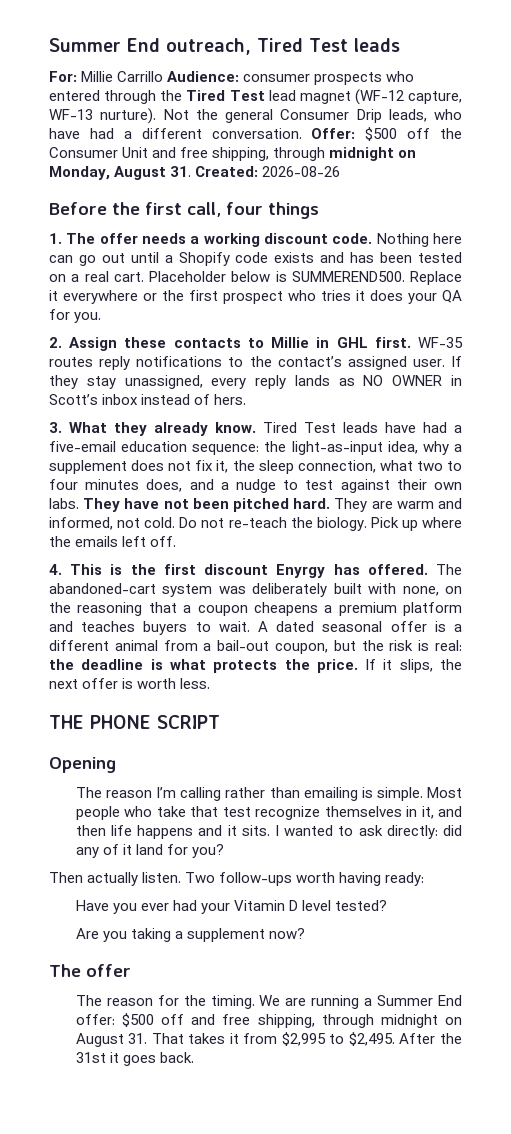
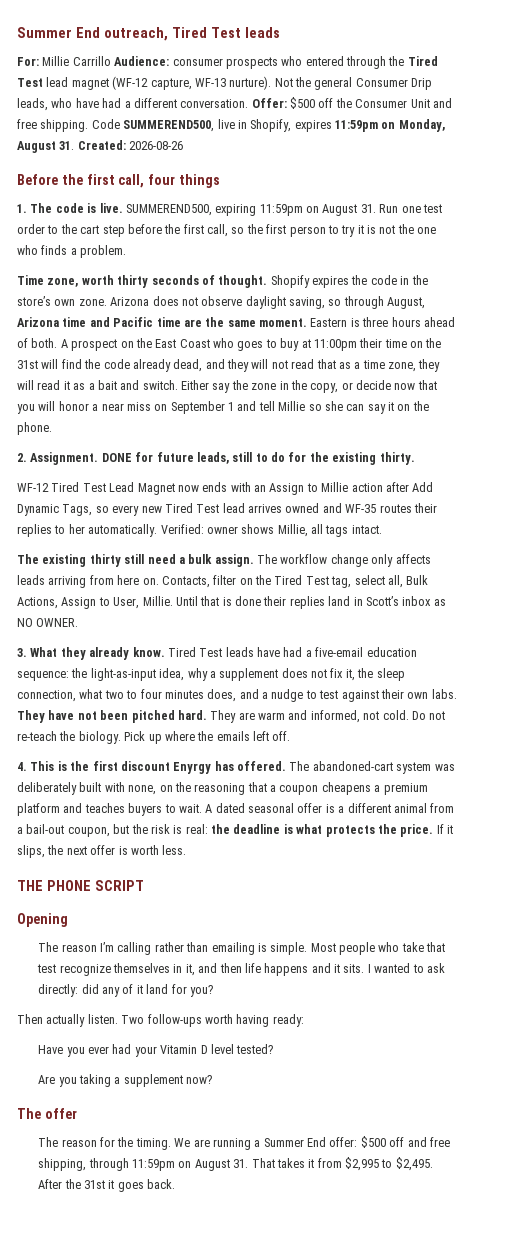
[212,147,395,161] shipping, through midnight -> [40,119,378,132] shipping. Code SUMMEREND500, live in Shopify, expires 11:59pm
[99,233,462,247] [49,252,463,266] [49,271,462,285] [49,290,462,304] [49,309,102,323] [49,337,464,351] [49,356,462,370] [49,375,462,389] [49,394,247,405] offer needs a working discount code. Nothing here can go out until a Shopify code exists and has been tested on a real cart. Placeholder below is SUMMEREND500. Replace it everywhere or the first prospect who tries it does your QA for you. // 2. Assign these contacts to Millie in GHL first. WF-35 routes reply notifications to the contact’s assigned user. If they stay unassigned, every reply lands as NO OWNER in Scott’s inbox instead of hers. -> [55,203,442,216] [17,224,437,237] [17,245,127,258] [17,275,428,288] [17,296,426,309] [17,317,455,327] [17,338,442,351] [17,359,441,372] [17,380,437,393] [17,401,429,414] [17,422,52,435] [17,452,415,465] [17,482,434,495] [17,503,437,516] [17,524,382,537] [17,554,431,567] [17,575,429,588] [17,596,446,609] [17,618,79,627] code is live. SUMMEREND500, expiring 11:59pm on August 31. Run one test order to the cart step before the first call, so the first person to try it is not the one who finds a problem. // Time zone, worth thirty seconds of thought. Shopify expires the code in the store’s own zone. Arizona does not observe daylight saving, so through August, Arizona time and Pacific time are the same moment. Eastern is three hours ahead of both. A prospect on the East Coast who goes to buy at 11:00pm their time on the 31st will find the code already dead, and they will not read that as a time zone, they will read it as a bait and switch. Either say the zone in the copy, or decide now that you will honor a near miss on September 1 and tell Millie so she can say it on the phone. // 2. Assignment. DONE for future leads, still to do for the existing thirty. // WF-12 Tired Test Lead Magnet now ends with an Assign to Millie action after Add Dynamic Tags, so every new Tired Test lead arrives owned and WF-35 routes their replies to her automatically. Verified: owner shows Millie, all tags intact. // The existing thirty still need a bulk assign. The workflow change only affects leads arriving from here on. Contacts, filter on the Tired Test tag, select all, Bulk Actions, Assign to User, Millie. Until that is done their replies land in Scott’s inbox as NO OWNER.
[380,1014,438,1028] midnight -> [132,1159,176,1171] 11:59pm

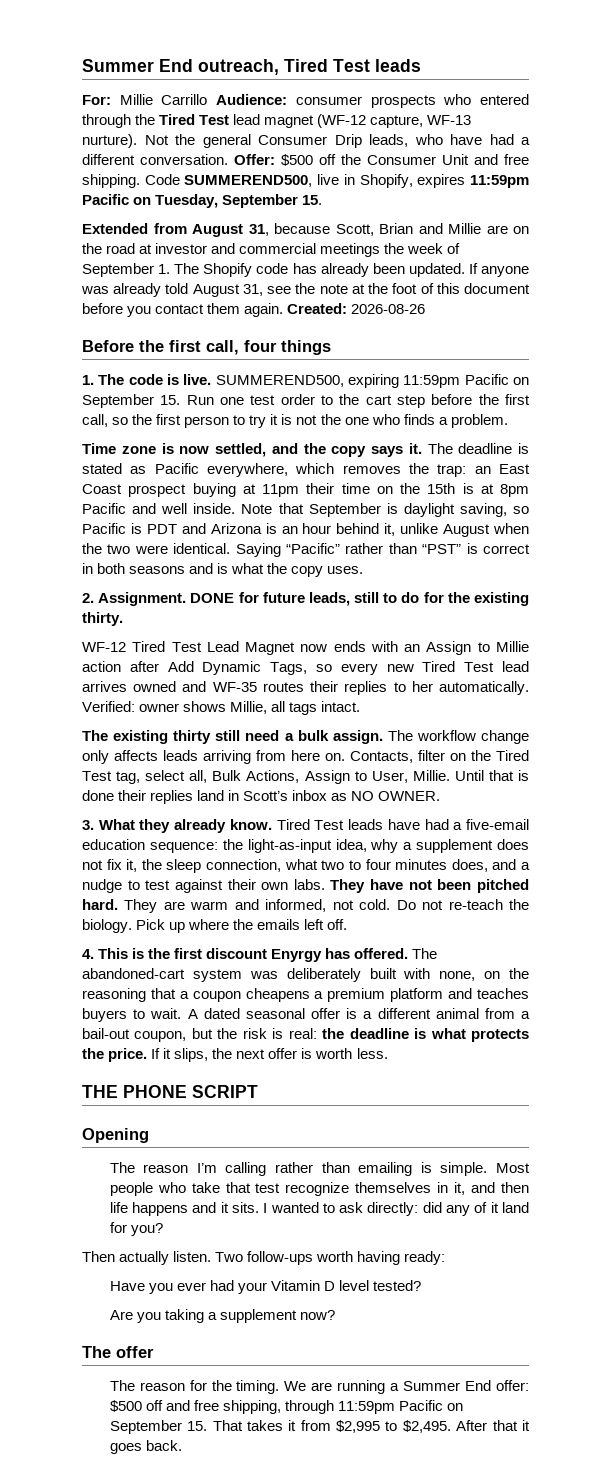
[381,119,445,132] [17,141,75,153] on Monday, August 31. -> [82,194,323,208] [82,223,529,237] [82,243,461,257] [82,263,529,277] [81,283,530,297] [82,303,284,317] Pacific on Tuesday, September 15. // Extended from August 31, because Scott, Brian and Millie are on the road at investor and commercial meetings the week of September 1. The Shopify code has already been updated. If anyone was already told August 31, see the note at the foot of this document before you contact them again.
[306,204,376,216] on August 31. -> [464,374,529,385] [82,394,181,408] Pacific on September 15.
[47,275,428,288] [17,296,426,309] [17,317,455,327] [17,338,442,351] [17,359,441,372] [17,380,437,393] [17,401,429,414] [17,422,52,435] zone, worth thirty seconds of thought. Shopify expires the code in the store’s own zone. Arizona does not observe daylight saving, so through August, Arizona time and Pacific time are the same moment. Eastern is three hours ahead of both. A prospect on the East Coast who goes to buy at 11:00pm their time on the 31st will find the code already dead, and they will not read that as a time zone, they will read it as a bait and switch. Either say the zone in the copy, or decide now that you will honor a near miss on September 1 and tell Millie so she can say it on the phone. -> [121,443,529,457] [82,463,530,477] [82,483,529,497] [82,503,529,517] [82,523,529,537] [82,543,530,557] [82,563,364,577] zone is now settled, and the copy says it. The deadline is stated as Pacific everywhere, which removes the trap: an East Coast prospect buying at 11pm their time on the 15th is at 8pm Pacific and well inside. Note that September is daylight saving, so Pacific is PDT and Arizona is an hour behind it, unlike August when the two were identical. Saying “Pacific” rather than “PST” is correct in both seasons and is what the copy uses.
[178,1159,249,1171] on August 31. -> [399,1400,464,1411] [109,1420,208,1434] Pacific on September 15.
[64,1179,106,1189] the 31st -> [492,1420,518,1431] that

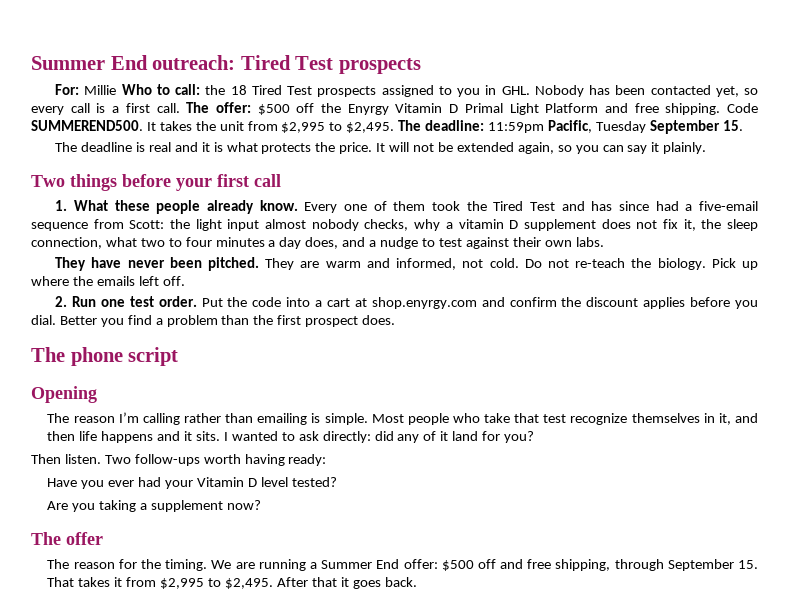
[82,59,421,75] Summer End outreach, Tired Test leads -> [31,55,421,74] Summer End outreach: Tired Test prospects
[161,94,529,108] [82,114,472,128] [82,134,530,148] [82,154,529,166] [82,174,529,188] [82,194,323,208] [82,223,529,237] [82,243,461,257] [82,263,529,277] [81,283,530,297] [82,303,426,317] [82,340,331,355] [82,374,529,388] [82,394,530,408] [82,414,508,428] [82,443,529,457] [82,463,530,477] [82,483,529,497] [82,503,529,517] [82,523,529,537] [82,543,530,557] [82,563,364,577] [82,592,529,606] [82,612,123,626] [82,641,529,655] [82,661,529,675] [82,681,529,695] [82,701,361,715] [82,730,529,744] [82,750,529,764] [82,770,529,784] [82,790,441,804] [82,819,530,833] [82,839,413,853] Carrillo Audience: consumer prospects who entered through the Tired Test lead magnet (WF-12 capture, WF-13 nurture). Not the general Consumer Drip leads, who have had a different conversation. Offer: $500 off the Consumer Unit and free shipping. Code SUMMEREND500, live in Shopify, expires 11:59pm Pacific on Tuesday, September 15. // Extended from August 31, because Scott, Brian and Millie are on the road at investor and commercial meetings the week of September 1. The Shopify code has already been updated. If anyone was already told August 31, see the note at the foot of this document before you contact them again. Created: 2026-08-26 // Before the first call, four things // 1. The code is live. SUMMEREND500, expiring 11:59pm Pacific on September 15. Run one test order to the cart step before the first call, so the first person to try it is not the one who finds a problem. // Time zone is now settled, and the copy says it. The deadline is stated as Pacific everywhere, which removes the trap: an East Coast prospect buying at 11pm their time on the 15th is at 8pm Pacific and well inside. Note that September is daylight saving, so Pacific is PDT and Arizona is an hour behind it, unlike August when the two were identical. Saying “Pacific” rather than “PST” is correct in both seasons and is what the copy uses. // 2. Assignment. DONE for future leads, still to do for the existing thirty. // WF-12 Tired Test Lead Magnet now ends with an Assign to Millie action after Add Dynamic Tags, so every new Tired Test lead arrives owned and WF-35 routes their replies to her automatically. Verified: owner shows Millie, all tags intact. // The existing thirty still need a bulk assign. The workflow change only affects leads arriving from here on. Contacts, filter on the Tired Test tag, select all, Bulk Actions, Assign to User, Millie. Until that is done their replies land in Scott’s inbox as NO OWNER. // 3. What they already know. Tired Test leads have had a five-email education sequence: the light-as-input idea, why a -> [121,84,758,97] [31,102,759,115] [31,120,743,134] [55,142,707,154] [31,174,281,191] [55,200,758,214] [31,219,519,231] Who to call: the 18 Tired Test prospects assigned to you in GHL. Nobody has been contacted yet, so every call is a first call. The offer: $500 off the Enyrgy Vitamin D Primal Light Platform and free shipping. Code SUMMEREND500. It takes the unit from $2,995 to $2,495. The deadline: 11:59pm Pacific, Tuesday September 15. // The deadline is real and it is what protects the price. It will not be extended again, so you can say it plainly. // Two things before your first call // 1. What these people already know. Every one of them took the Tired Test and has since had a five-email sequence from Scott: the light input almost nobody checks, why a vitamin D
(448, 864) none -> [268,237,302,249] a day
(325, 884) none -> (604, 242) //
[408,879,529,893] [82,899,118,910] not been pitched hard. -> [127,257,260,271] never been pitched.
[82,948,438,962] [82,968,529,982] [82,988,529,1002] [82,1008,531,1022] [82,1028,529,1042] [82,1048,388,1062] [82,1085,258,1098] 4. This is the first discount Enyrgy has offered. The abandoned-cart system was deliberately built with none, on the reasoning that a coupon cheapens a premium platform and teaches buyers to wait. A dated seasonal offer is a different animal from a bail-out coupon, but the risk is real: the deadline is what protects the price. If it slips, the next offer is worth less. // THE PHONE SCRIPT -> [55,296,758,309] [31,315,396,327] [31,347,179,366] 2. Run one test order. Put the code into a cart at shop.enyrgy.com and confirm the discount applies before you dial. Better you find a problem than the first prospect does. // The phone script
[119,1251,170,1265] actually -> (61, 459) none
[338,1400,464,1414] 11:59pm Pacific on -> (664, 565) none

